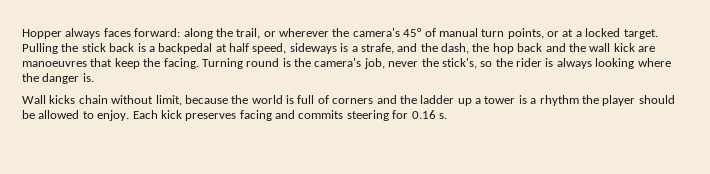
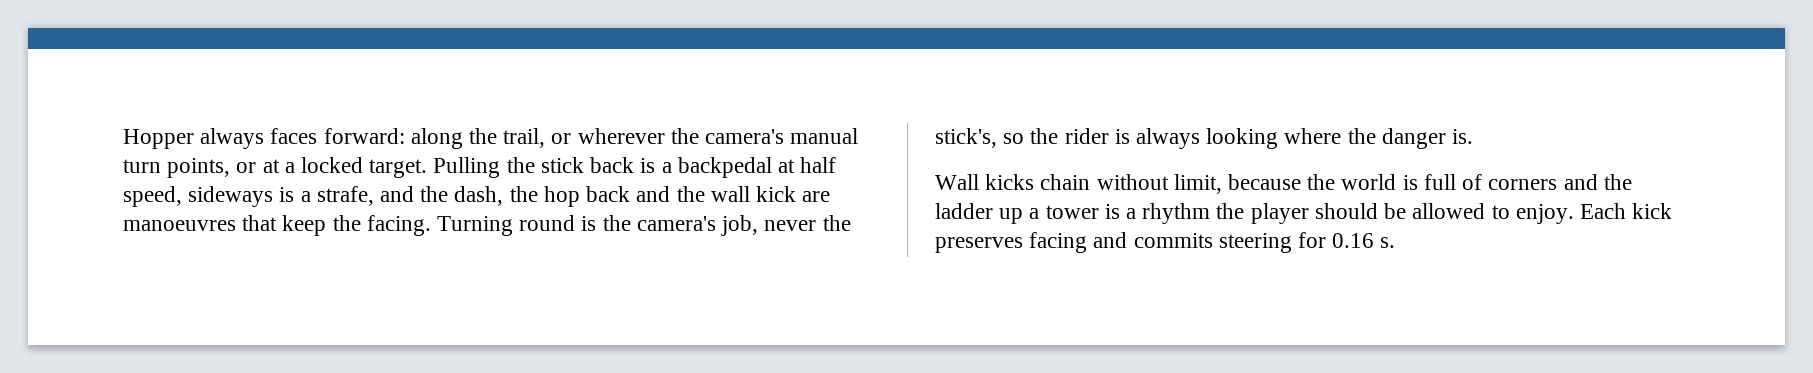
[403,28,436,37] 45° of -> (785, 136) none

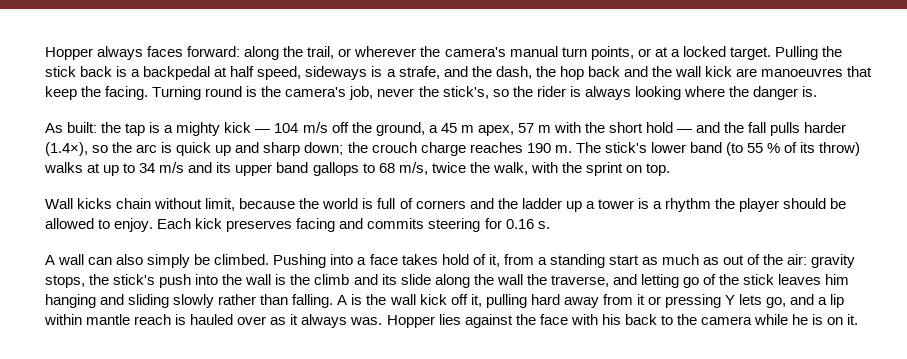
(1474, 136) none -> [45,122,847,136] [45,142,861,156] [44,162,671,176] // As built: the tap is a mighty kick — 104 m/s off the ground, a 45 m apex, 57 m with the short hold — and the fall pulls harder (1.4×), so the arc is quick up and sharp down; the crouch charge reaches 190 m. The stick's lower band (to 55 % of its throw) walks at up to 34 m/s and its upper band gallops to 68 m/s, twice the walk, with the sprint on top.
(1396, 242) none -> [45,254,856,268] [45,274,850,288] [45,294,845,308] [44,314,859,328] // A wall can also simply be climbed. Pushing into a face takes hold of it, from a standing start as much as out of the air: gravity stops, the stick's push into the wall is the climb and its slide along the wall the traverse, and letting go of the stick leaves him hanging and sliding slowly rather than falling. A is the wall kick off it, pulling hard away from it or pressing Y lets go, and a lip within mantle reach is hauled over as it always was. Hopper lies against the face with his back to the camera while he is on it.

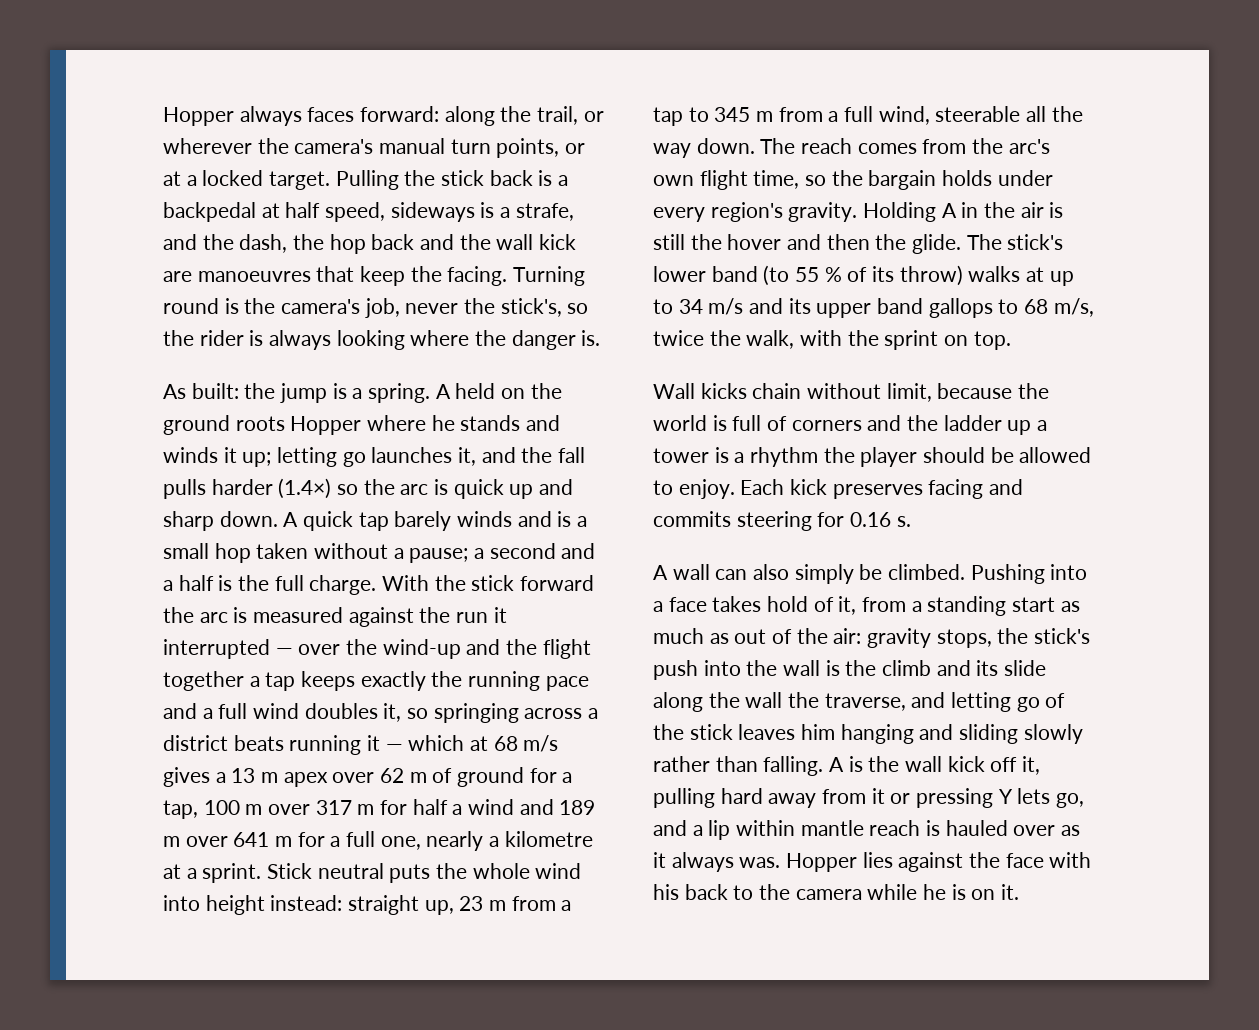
[125,122,693,136] tap is a mighty kick — 104 m/s off the ground, a 45 m apex, 57 m with the short hold — -> [280,383,562,403] [163,415,561,435] [163,447,477,467] jump is a spring. A held on the ground roots Hopper where he stands and winds it up; letting go launches it,
[45,142,88,156] (1.4×), -> [278,478,332,499] (1.4×)
[304,142,572,156] down; the crouch charge reaches 190 m. -> [219,511,588,531] [163,543,596,563] [163,575,595,595] [163,607,507,627] [163,639,591,659] [163,671,589,691] [163,703,599,723] [163,735,559,755] [163,767,573,787] [163,799,596,819] [163,831,593,851] [163,863,582,883] [163,895,572,915] [653,106,1083,126] [653,138,1050,158] [653,170,1053,190] [653,202,1064,222] [653,234,962,254] down. A quick tap barely winds and is a small hop taken without a pause; a second and a half is the full charge. With the stick forward the arc is measured against the run it interrupted — over the wind-up and the flight together a tap keeps exactly the running pace and a full wind doubles it, so springing across a district beats running it — which at 68 m/s gives a 13 m apex over 62 m of ground for a tap, 100 m over 317 m for half a wind and 189 m over 641 m for a full one, nearly a kilometre at a sprint. Stick neutral puts the whole wind into height instead: straight up, 23 m from a tap to 345 m from a full wind, steerable all the way down. The reach comes from the arc's own flight time, so the bargain holds under every region's gravity. Holding A in the air is still the hover and then the glide.

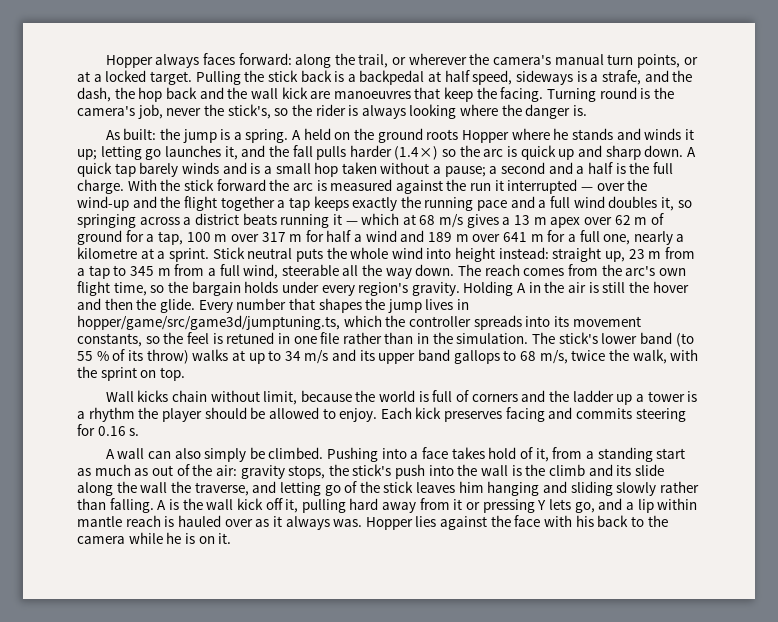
(962, 244) none -> [198,298,470,313] [77,315,641,330] [77,332,529,347] Every number that shapes the jump lives in hopper/game/src/game3d/jumptuning.ts, which the controller spreads into its movement constants, so the feel is retuned in one file rather than in the simulation.

